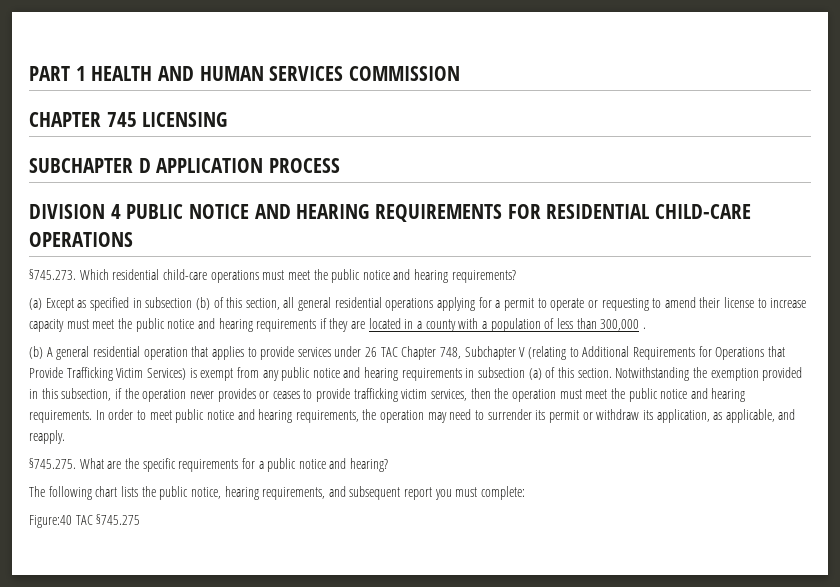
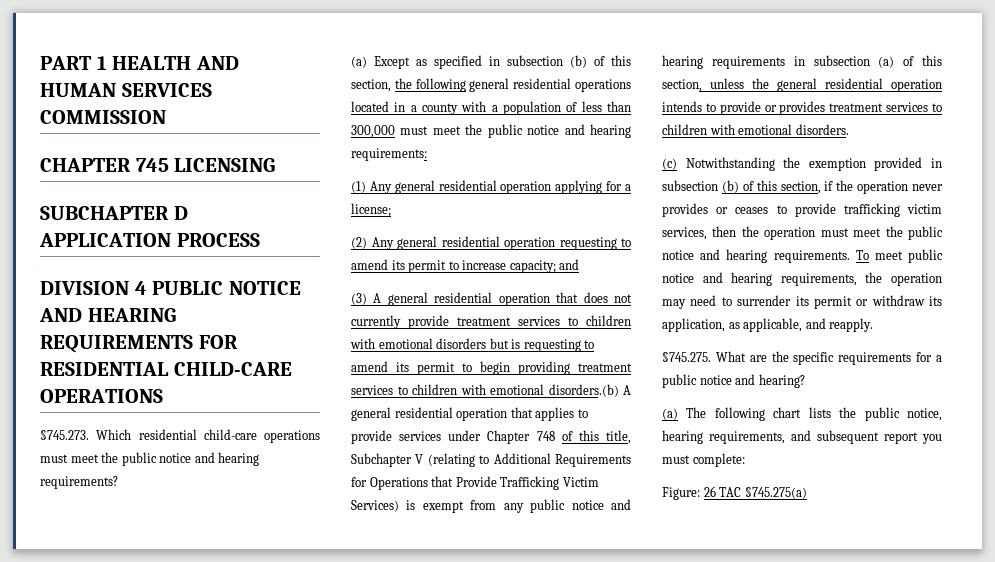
[283,297,295,308] all -> [394,78,466,92] the following
[437,297,807,311] [29,318,366,332] applying for a permit to operate or requesting to amend their license to increase capacity must meet the public notice and hearing requirements if they are -> (631, 85) none
[642,327,646,329] [29,346,43,359] . // (b) -> [400,124,631,138] [351,148,427,161] [351,180,631,194] [351,203,391,217] [351,236,631,250] [351,259,580,273] [351,292,632,306] [351,315,631,329] [350,338,595,352] [351,361,632,375] [351,384,619,397] must meet the public notice and hearing requirements: // (1) Any general residential operation applying for a license; // (2) Any general residential operation requesting to amend its permit to increase capacity; and // (3) A general residential operation that does not currently provide treatment services to children with emotional disorders but is requesting to amend its permit to begin providing treatment services to children with emotional disorders.(b)
[365,346,462,360] 26 TAC Chapter 748, -> [487,430,631,444] Chapter 748 of this title,
[577,368,612,378] section. -> [662,78,942,92] [662,101,942,115] [662,124,849,135] [662,158,677,170] section, unless the general residential operation intends to provide or provides treatment services to children with emotional disorders. // (c)
[41,388,112,401] this subsection, -> [662,180,821,194] subsection (b) of this section,
[95,409,146,420] In order to -> [855,250,869,260] To
(389, 465) none -> [662,408,678,420] (a)
[29,514,141,528] Figure:40 TAC §745.275 -> [662,486,807,500] Figure: 26 TAC §745.275(a)

